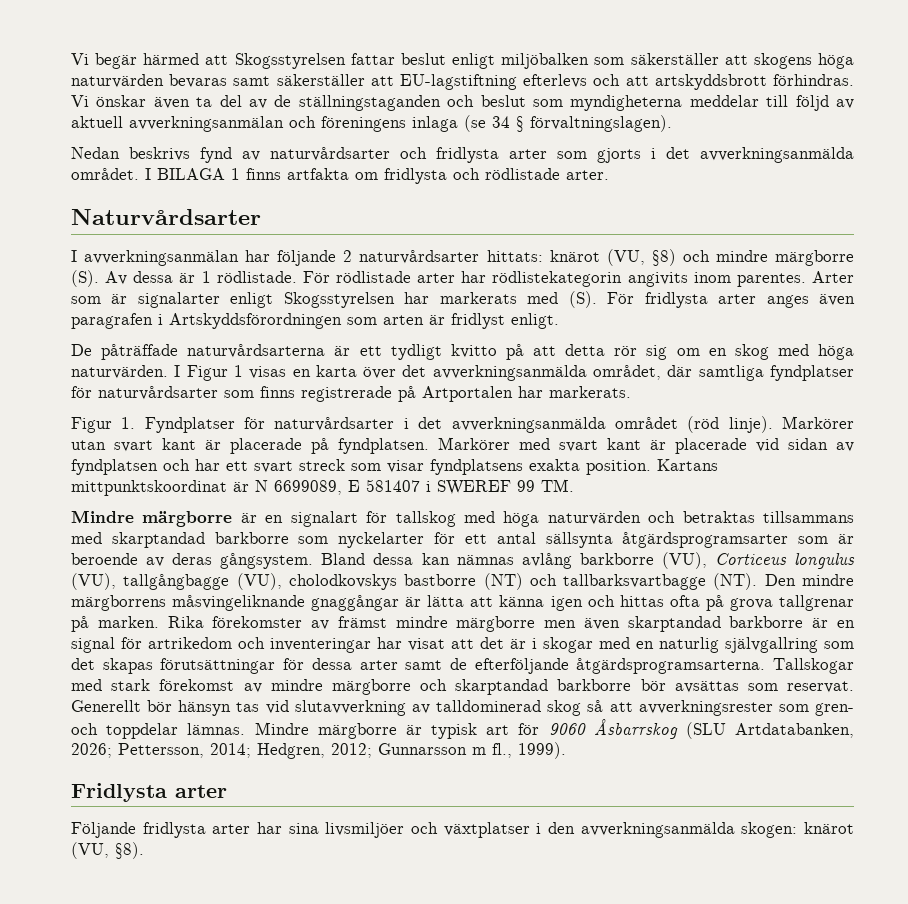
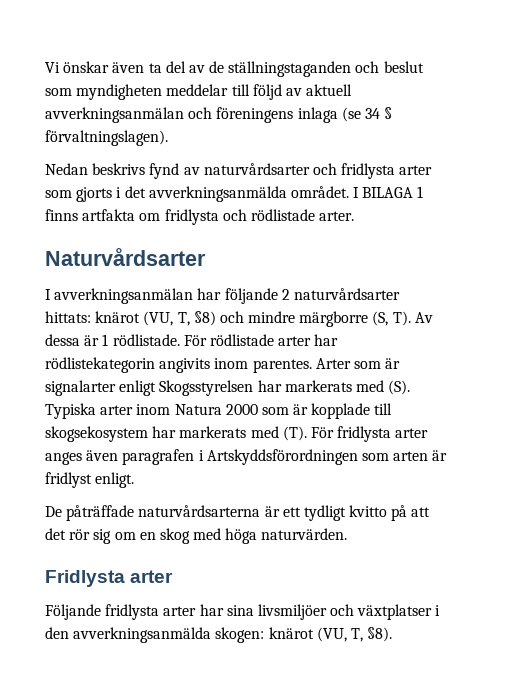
[71,53,855,69] [71,74,855,90] [71,95,89,107] Vi begär härmed att Skogsstyrelsen fattar beslut enligt miljöbalken som säkerställer att skogens höga naturvärden bevaras samt säkerställer att EU-lagstiftning efterlevs och att artskyddsbrott förhindras. Vi -> [45,62,60,73] Vi
[570,95,683,111] myndigheterna -> [76,84,163,100] myndigheten
(645, 257) none -> [177,312,190,326] T,
[71,270,99,287] (S). -> [372,311,411,326] (S, T).
(597, 299) none -> [45,403,393,419] [45,426,307,442] Typiska arter inom Natura 2000 som är kopplade till skogsekosystem har markerats med (T).
[565,344,606,356] detta -> [45,528,66,540] det
[174,365,854,381] [71,386,631,402] [71,416,855,433] [71,437,854,454] [71,459,718,475] [71,479,574,496] [71,510,854,527] [71,532,855,548] [71,552,856,569] [71,573,854,590] [71,595,855,611] [71,616,855,632] [71,637,854,653] [71,658,854,674] [71,679,854,695] [71,700,855,716] [71,719,854,739] [71,742,566,759] I Figur 1 visas en karta över det avverkningsanmälda området, där samtliga fyndplatser för naturvårdsarter som finns registrerade på Artportalen har markerats. // Figur 1. Fyndplatser för naturvårdsarter i det avverkningsanmälda området (röd linje). Markörer utan svart kant är placerade på fyndplatsen. Markörer med svart kant är placerade vid sidan av fyndplatsen och har ett svart streck som visar fyndplatsens exakta position. Kartans mittpunktskoordinat är N 6699089, E 581407 i SWEREF 99 TM. // Mindre märgborre är en signalart för tallskog med höga naturvärden och betraktas tillsammans med skarptandad barkborre som nyckelarter för ett antal sällsynta åtgärdsprogramsarter som är beroende av deras gångsystem. Bland dessa kan nämnas avlång barkborre (VU), Corticeus longulus (VU), tallgångbagge (VU), cholodkovskys bastborre (NT) och tallbarksvartbagge (NT). Den mindre märgborrens måsvingeliknande gnaggångar är lätta att känna igen och hittas ofta på grova tallgrenar på marken. Rika förekomster av främst mindre märgborre men även skarptandad barkborre är en signal för artrikedom och inventeringar har visat att det är i skogar med en naturlig självgallring som det skapas förutsättningar för dessa arter samt de efterföljande åtgärdsprogramsarterna. Tallskogar med stark förekomst av mindre märgborre och skarptandad barkborre bör avsättas som reservat. Generellt bör hänsyn tas vid slutavverkning av talldominerad skog så att avverkningsrester som gren- och toppdelar lämnas. Mindre märgborre är typisk art för 9060 Åsbarrskog (SLU Artdatabanken, 2026; Pettersson, 2014; Hedgren, 2012; Gunnarsson m fl., 1999). -> (348, 534) none
(109, 850) none -> [350,628,363,642] T,

